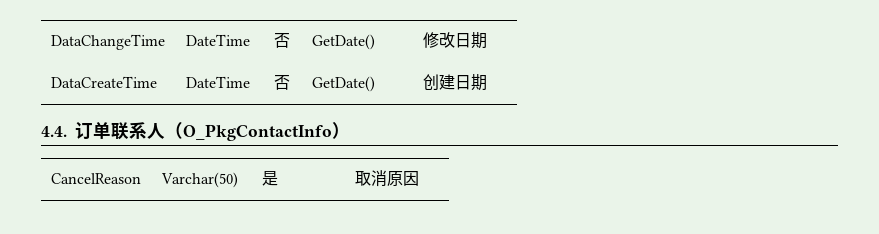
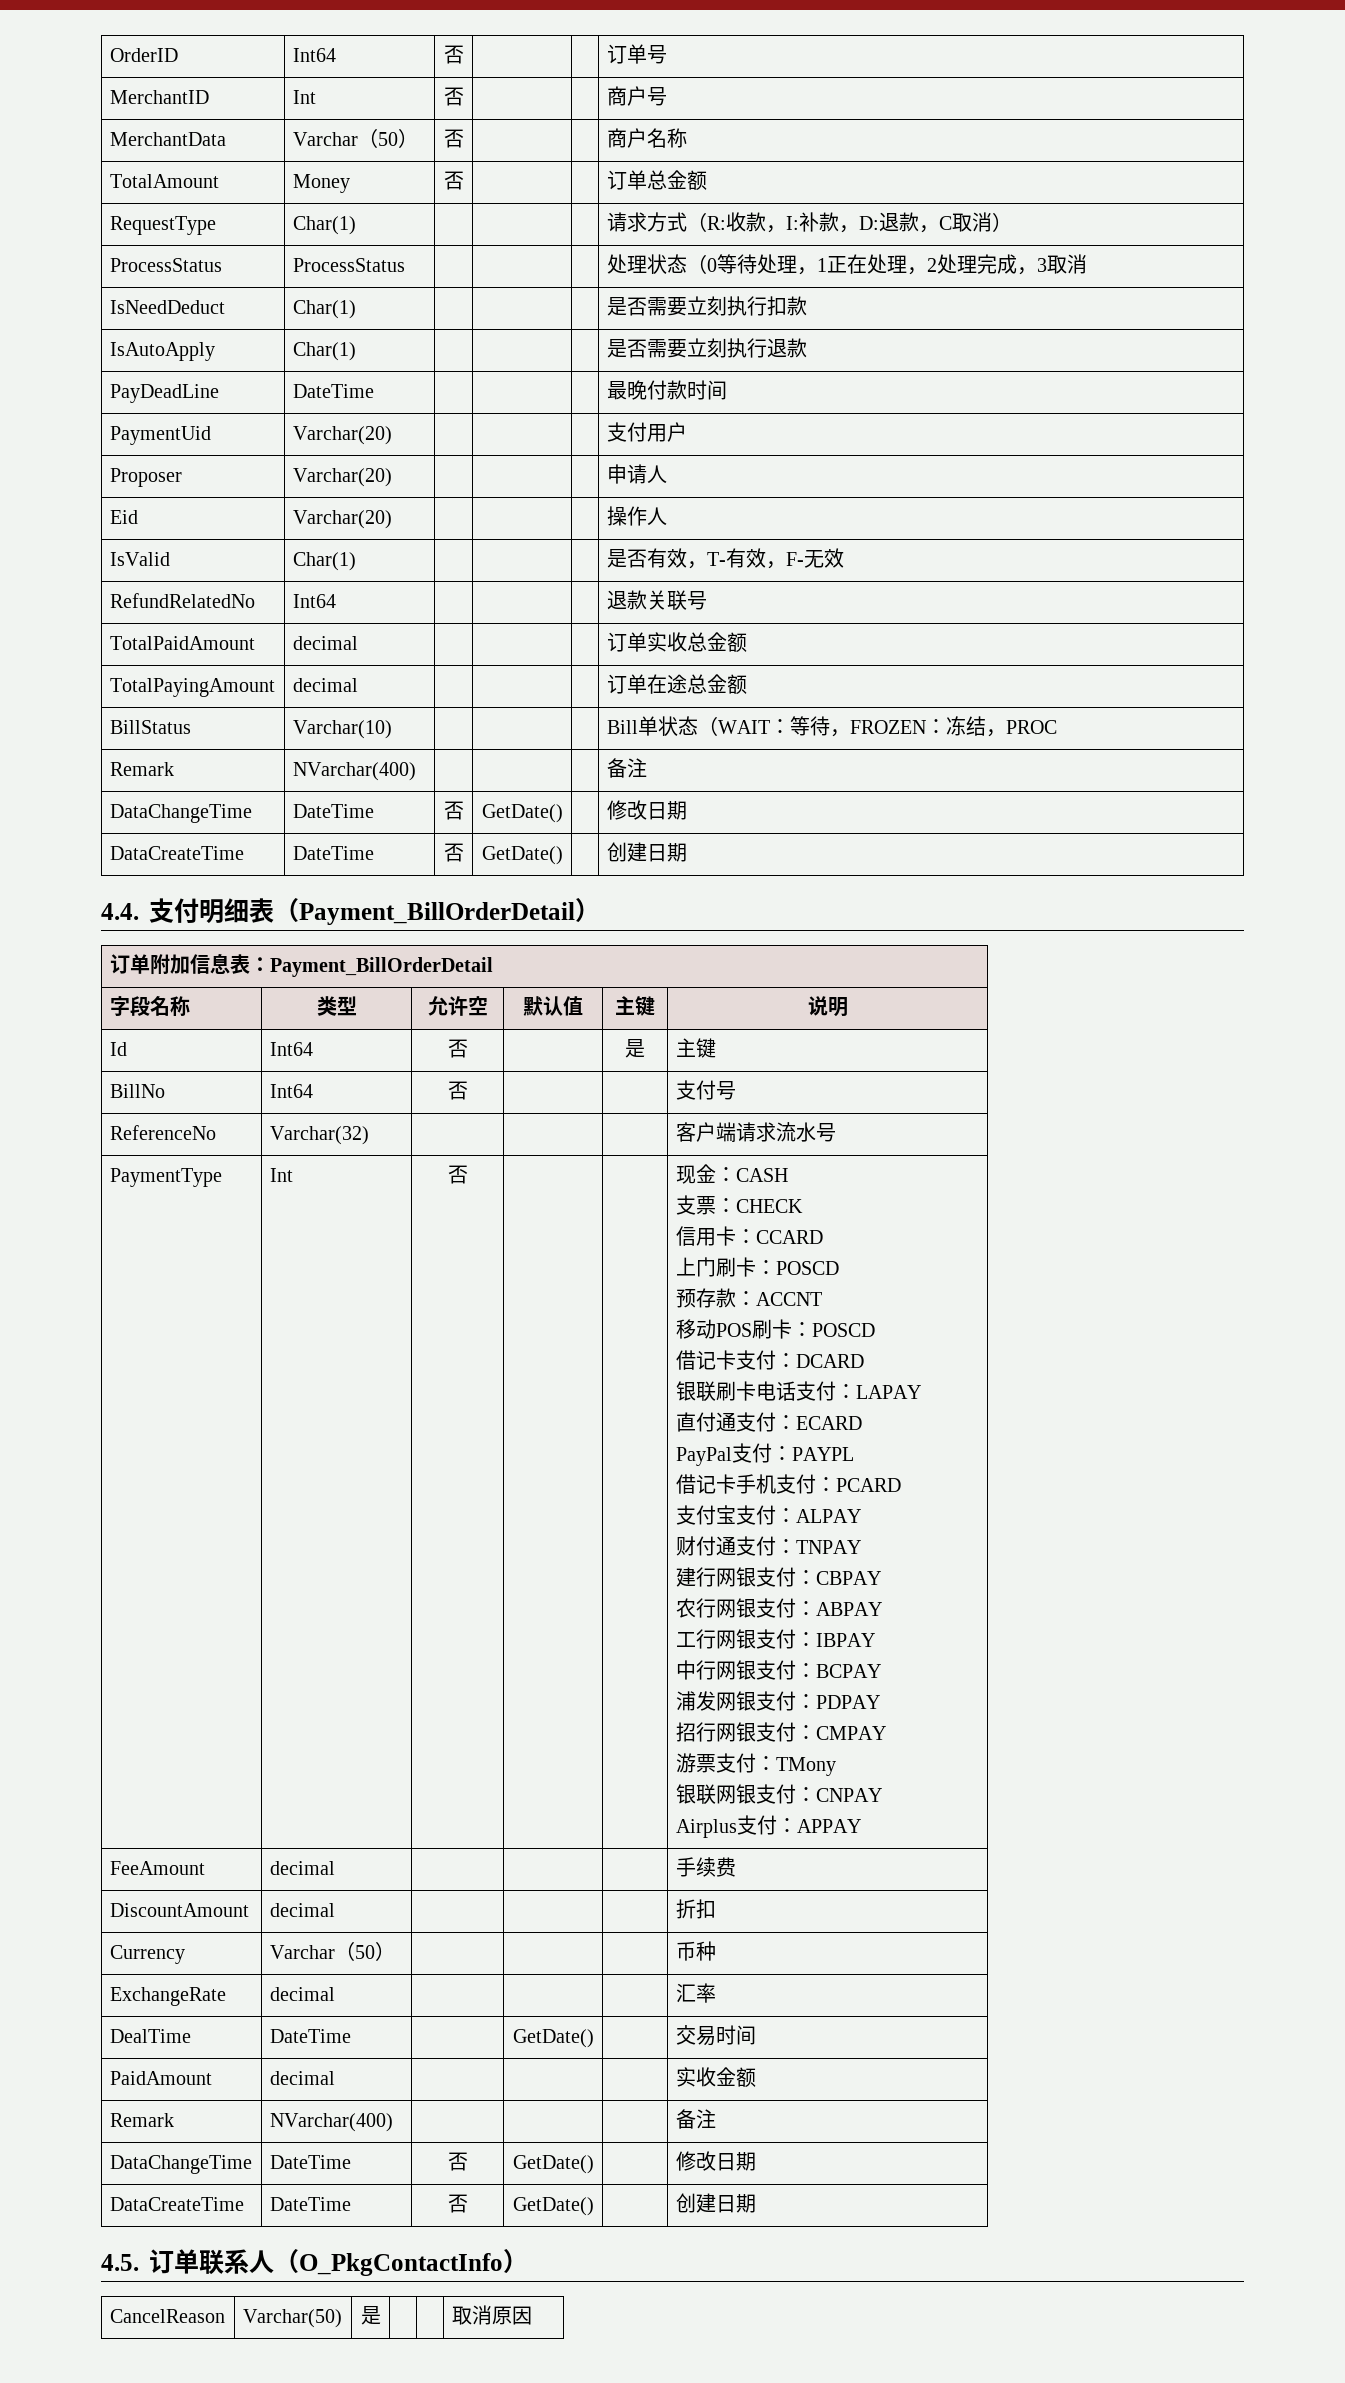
(51, 42) none -> [109,48,178,62] [292,48,336,62] [443,45,464,64] [606,44,667,64] [109,90,209,104] [292,90,316,104] [443,87,464,106] [606,86,667,106] [109,132,226,146] [292,128,418,148] [443,129,464,148] [606,128,687,148] [109,174,219,188] [292,174,350,193] [443,171,464,190] [606,170,707,190] [109,216,216,235] [292,216,356,235] [606,212,1012,233] [109,258,222,272] [292,258,405,272] [606,254,1087,275] [109,300,225,314] [292,300,356,319] [606,296,807,316] [109,342,215,361] [292,342,356,361] [606,338,807,358] [109,384,219,403] [292,384,374,398] [606,380,727,400] [109,426,211,445] [292,426,392,445] [606,422,687,442] [109,468,182,487] [292,468,392,487] [606,464,667,484] [109,510,138,524] [292,510,392,529] [606,506,667,526] [109,552,170,566] [292,552,356,571] [606,548,844,569] [109,593,255,608] [292,594,336,608] [606,590,707,611] [109,636,255,650] [292,636,358,650] [606,632,747,652] [109,678,275,697] [292,678,358,692] [606,674,747,694] [109,720,191,734] [292,720,392,739] [606,716,1057,737] [109,762,174,776] [292,762,416,781] [606,758,647,778] [109,804,252,823] [292,804,374,818] [443,801,464,820] [481,804,563,823] [606,800,687,820] [109,846,244,860] [292,846,374,860] [443,843,464,862] [481,846,563,865] [606,842,687,862] [101,898,600,925] [109,953,493,977] [109,996,190,1017] [316,996,357,1016] [427,996,488,1016] [523,996,583,1016] [615,996,655,1016] [807,996,848,1017] [109,1042,127,1056] [269,1042,313,1056] [447,1039,468,1058] [625,1039,645,1058] [675,1038,716,1058] [109,1084,165,1098] [269,1084,313,1098] [447,1081,468,1100] [675,1080,736,1100] [109,1125,216,1140] [269,1126,369,1145] [675,1122,836,1142] [109,1168,222,1187] [269,1168,293,1182] [447,1165,468,1184] [675,1164,788,1184] [675,1195,803,1215] [675,1226,823,1246] [675,1257,839,1277] [675,1288,822,1308] [675,1319,875,1339] [675,1350,864,1370] [675,1381,921,1402] [675,1412,862,1432] [675,1443,854,1466] [675,1474,901,1494] [675,1505,861,1525] [675,1536,861,1556] [675,1567,881,1587] [675,1598,882,1618] [675,1629,875,1649] [675,1660,881,1680] [675,1691,880,1711] [675,1722,886,1742] [675,1753,836,1776] [675,1784,882,1805] [675,1815,861,1838] [109,1861,205,1875] [269,1861,335,1875] [675,1857,736,1877] [109,1903,249,1917] [269,1903,335,1917] [675,1899,716,1919] [109,1945,185,1964] [269,1941,395,1961] [675,1941,716,1961] [109,1987,226,2006] [269,1987,335,2001] [675,1983,716,2003] [109,2029,191,2043] [269,2029,351,2043] [512,2029,594,2048] [675,2025,756,2046] [109,2071,212,2085] [269,2071,335,2085] [675,2067,756,2087] [109,2113,174,2127] [269,2113,393,2132] [675,2109,716,2129] OrderID | Int64 | 否 | | | 订单号 // MerchantID | Int | 否 | | | 商户号 // MerchantData | Varchar（50） | 否 | | | 商户名称 // TotalAmount | Money | 否 | | | 订单总金额 // RequestType | Char(1) | | | | 请求方式（R:收款，I:补款，D:退款，C取消） // ProcessStatus | ProcessStatus | | | | 处理状态（0等待处理，1正在处理，2处理完成，3取消 // IsNeedDeduct | Char(1) | | | | 是否需要立刻执行扣款 // IsAutoApply | Char(1) | | | | 是否需要立刻执行退款 // PayDeadLine | DateTime | | | | 最晚付款时间 // PaymentUid | Varchar(20) | | | | 支付用户 // Proposer | Varchar(20) | | | | 申请人 // Eid | Varchar(20) | | | | 操作人 // IsValid | Char(1) | | | | 是否有效，T-有效，F-无效 // RefundRelatedNo | Int64 | | | | 退款关联号 // TotalPaidAmount | decimal | | | | 订单实收总金额 // TotalPayingAmount | decimal | | | | 订单在途总金额 // BillStatus | Varchar(10) | | | | Bill单状态（WAIT：等待，FROZEN：冻结，PROC // Remark | NVarchar(400) | | | | 备注 // DataChangeTime | DateTime | 否 | GetDate() | | 修改日期 // DataCreateTime | DateTime | 否 | GetDate() | | 创建日期 // 4.4.支付明细表（Payment_BillOrderDetail） // 订单附加信息表：Payment_BillOrderDetail // 字段名称 | 类型 | 允许空 | 默认值 | 主键 | 说明 // Id | Int64 | 否 | | 是 | 主键 // BillNo | Int64 | 否 | | | 支付号 // ReferenceNo | Varchar(32) | | | | 客户端请求流水号 // PaymentType | Int | 否 | | | 现金：CASH // 支票：CHECK // 信用卡：CCARD // 上门刷卡：POSCD // 预存款：ACCNT // 移动POS刷卡：POSCD // 借记卡支付：DCARD // 银联刷卡电话支付：LAPAY // 直付通支付：ECARD // PayPal支付：PAYPL // 借记卡手机支付：PCARD // 支付宝支付：ALPAY // 财付通支付：TNPAY // 建行网银支付：CBPAY // 农行网银支付：ABPAY // 工行网银支付：IBPAY // 中行网银支付：BCPAY // 浦发网银支付：PDPAY // 招行网银支付：CMPAY // 游票支付：TMony // 银联网银支付：CNPAY // Airplus支付：APPAY // FeeAmount | decimal | | | | 手续费 // DiscountAmount | decimal | | | | 折扣 // Currency | Varchar（50） | | | | 币种 // ExchangeRate | decimal | | | | 汇率 // DealTime | DateTime | | GetDate() | | 交易时间 // PaidAmount | decimal | | | | 实收金额 // Remark | NVarchar(400) | | | | 备注 //
[41,126,67,137] 4.4. -> [101,2254,139,2271] 4.5.

